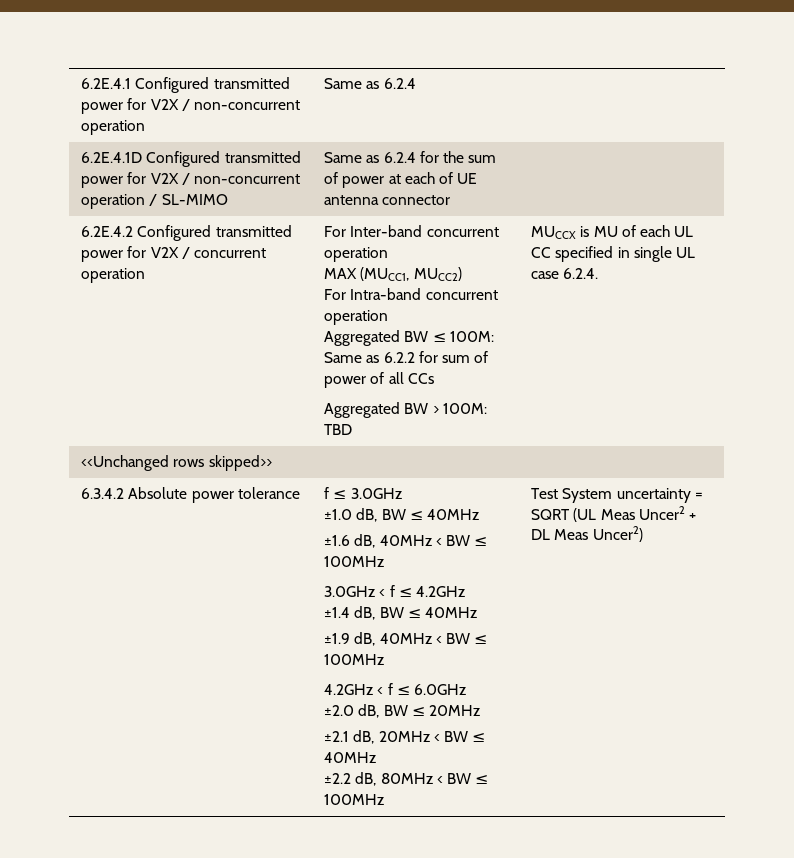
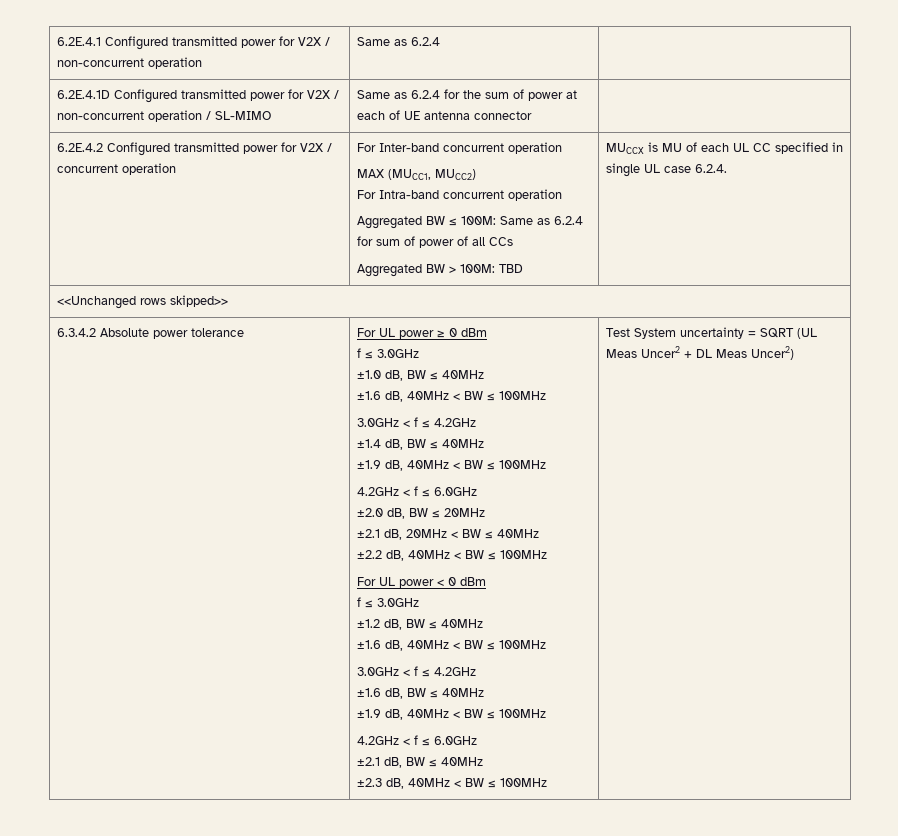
[383,352,415,363] 6.2.2 -> [553,216,583,225] 6.2.4
(300, 493) none -> [356,328,487,339] For UL power ≥ 0 dBm //
[380,773,433,784] 80MHz -> [407,550,547,560] [356,577,486,588] [356,597,419,608] [356,619,483,630] [356,640,546,651] [356,666,476,677] [356,688,484,699] [356,709,546,720] [356,735,477,746] [356,757,483,768] [356,778,450,789] 40MHz < BW ≤ 100MHz // For UL power < 0 dBm // f ≤ 3.0GHz // ±1.2 dB, BW ≤ 40MHz // ±1.6 dB, 40MHz < BW ≤ 100MHz // 3.0GHz < f ≤ 4.2GHz // ±1.6 dB, BW ≤ 40MHz // ±1.9 dB, 40MHz < BW ≤ 100MHz // 4.2GHz < f ≤ 6.0GHz // ±2.1 dB, BW ≤ 40MHz // ±2.3 dB, 40MHz

